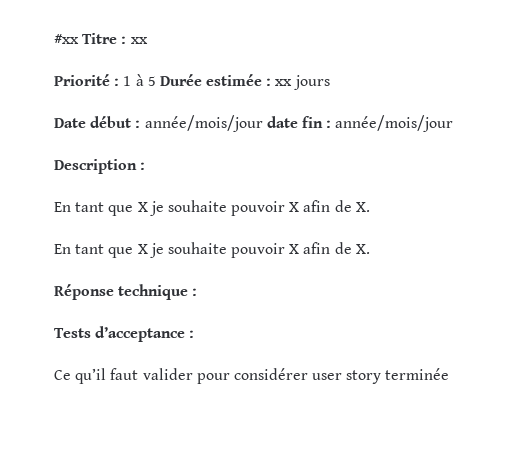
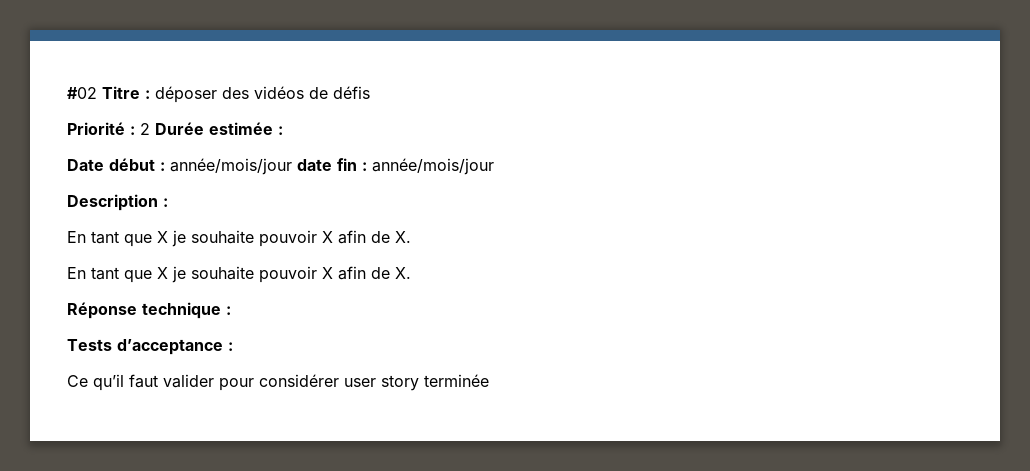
[54,34,79,44] #xx -> [67,87,97,99] #02
[130,37,148,44] xx -> [155,86,370,103] déposer des vidéos de défis
[123,74,156,86] 1 à 5 -> [140,123,150,135] 2
[275,75,330,90] xx jours -> (283, 130) none

